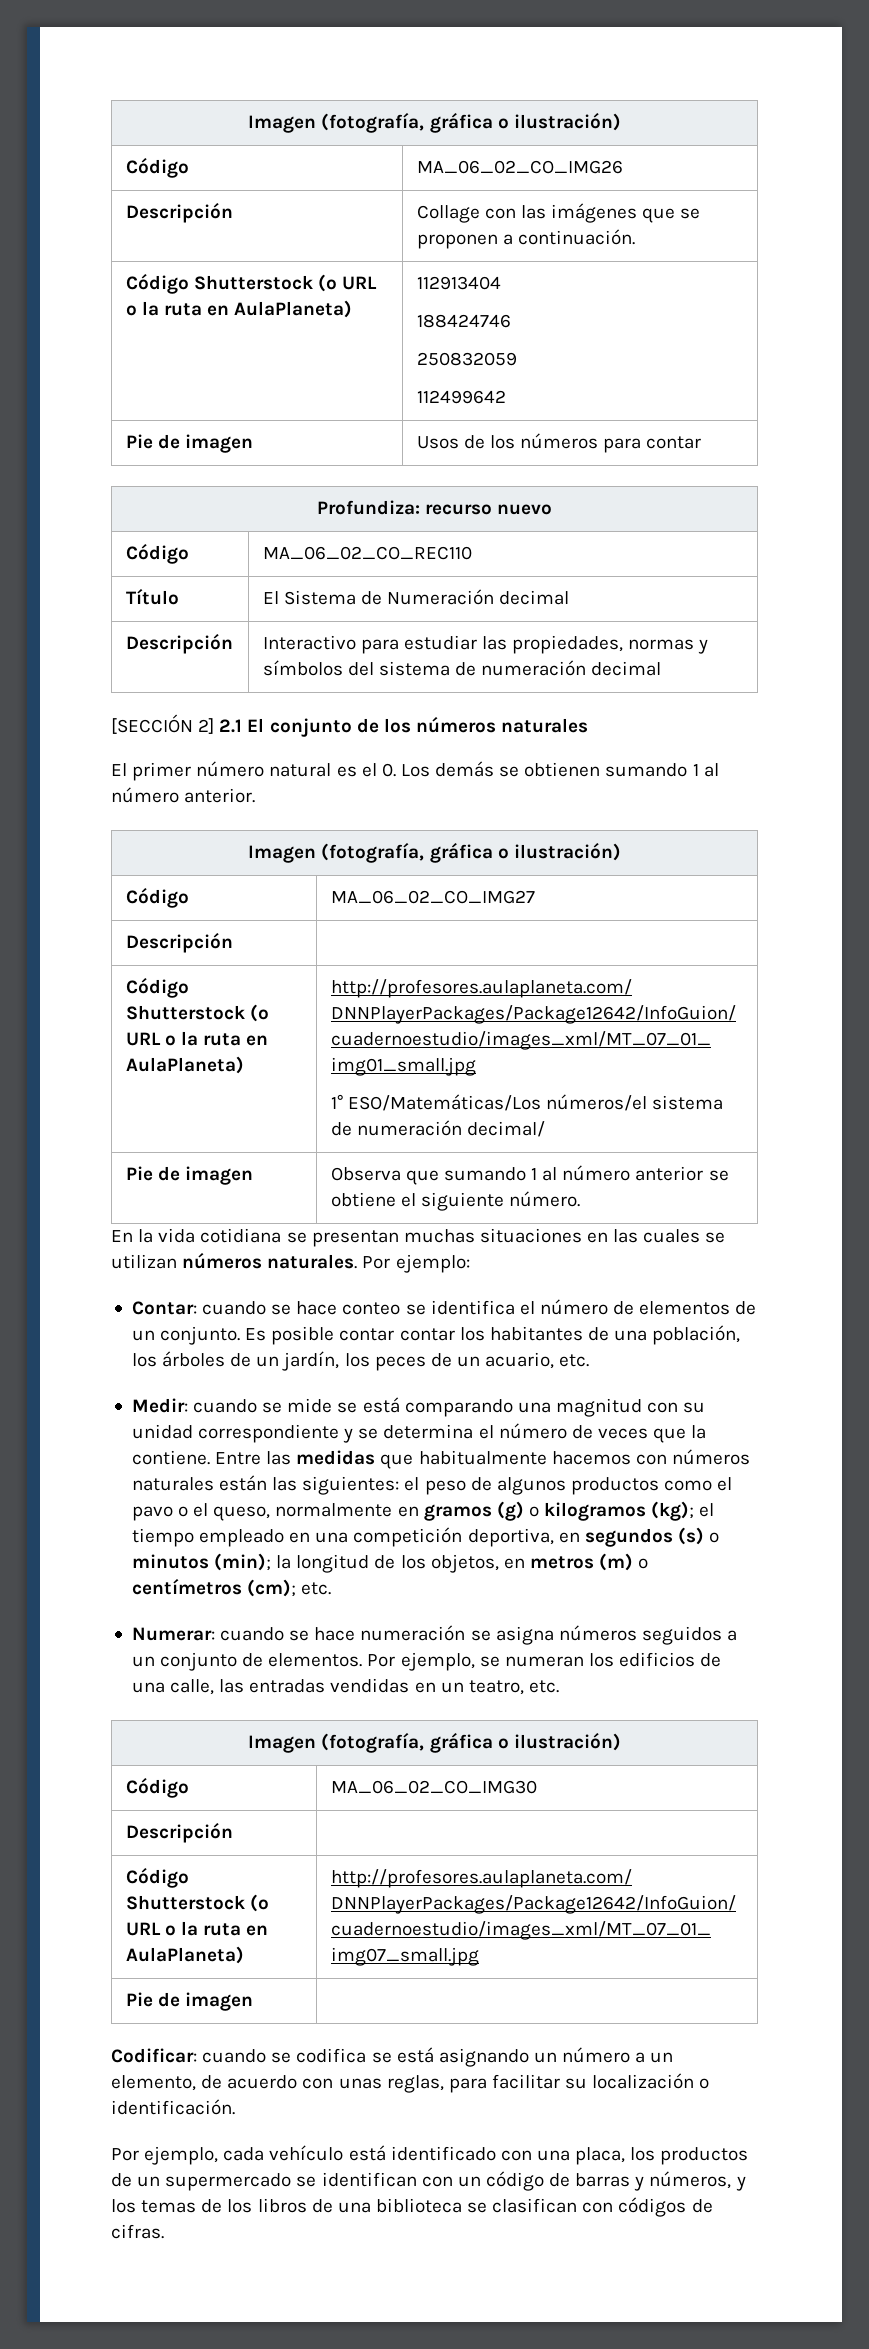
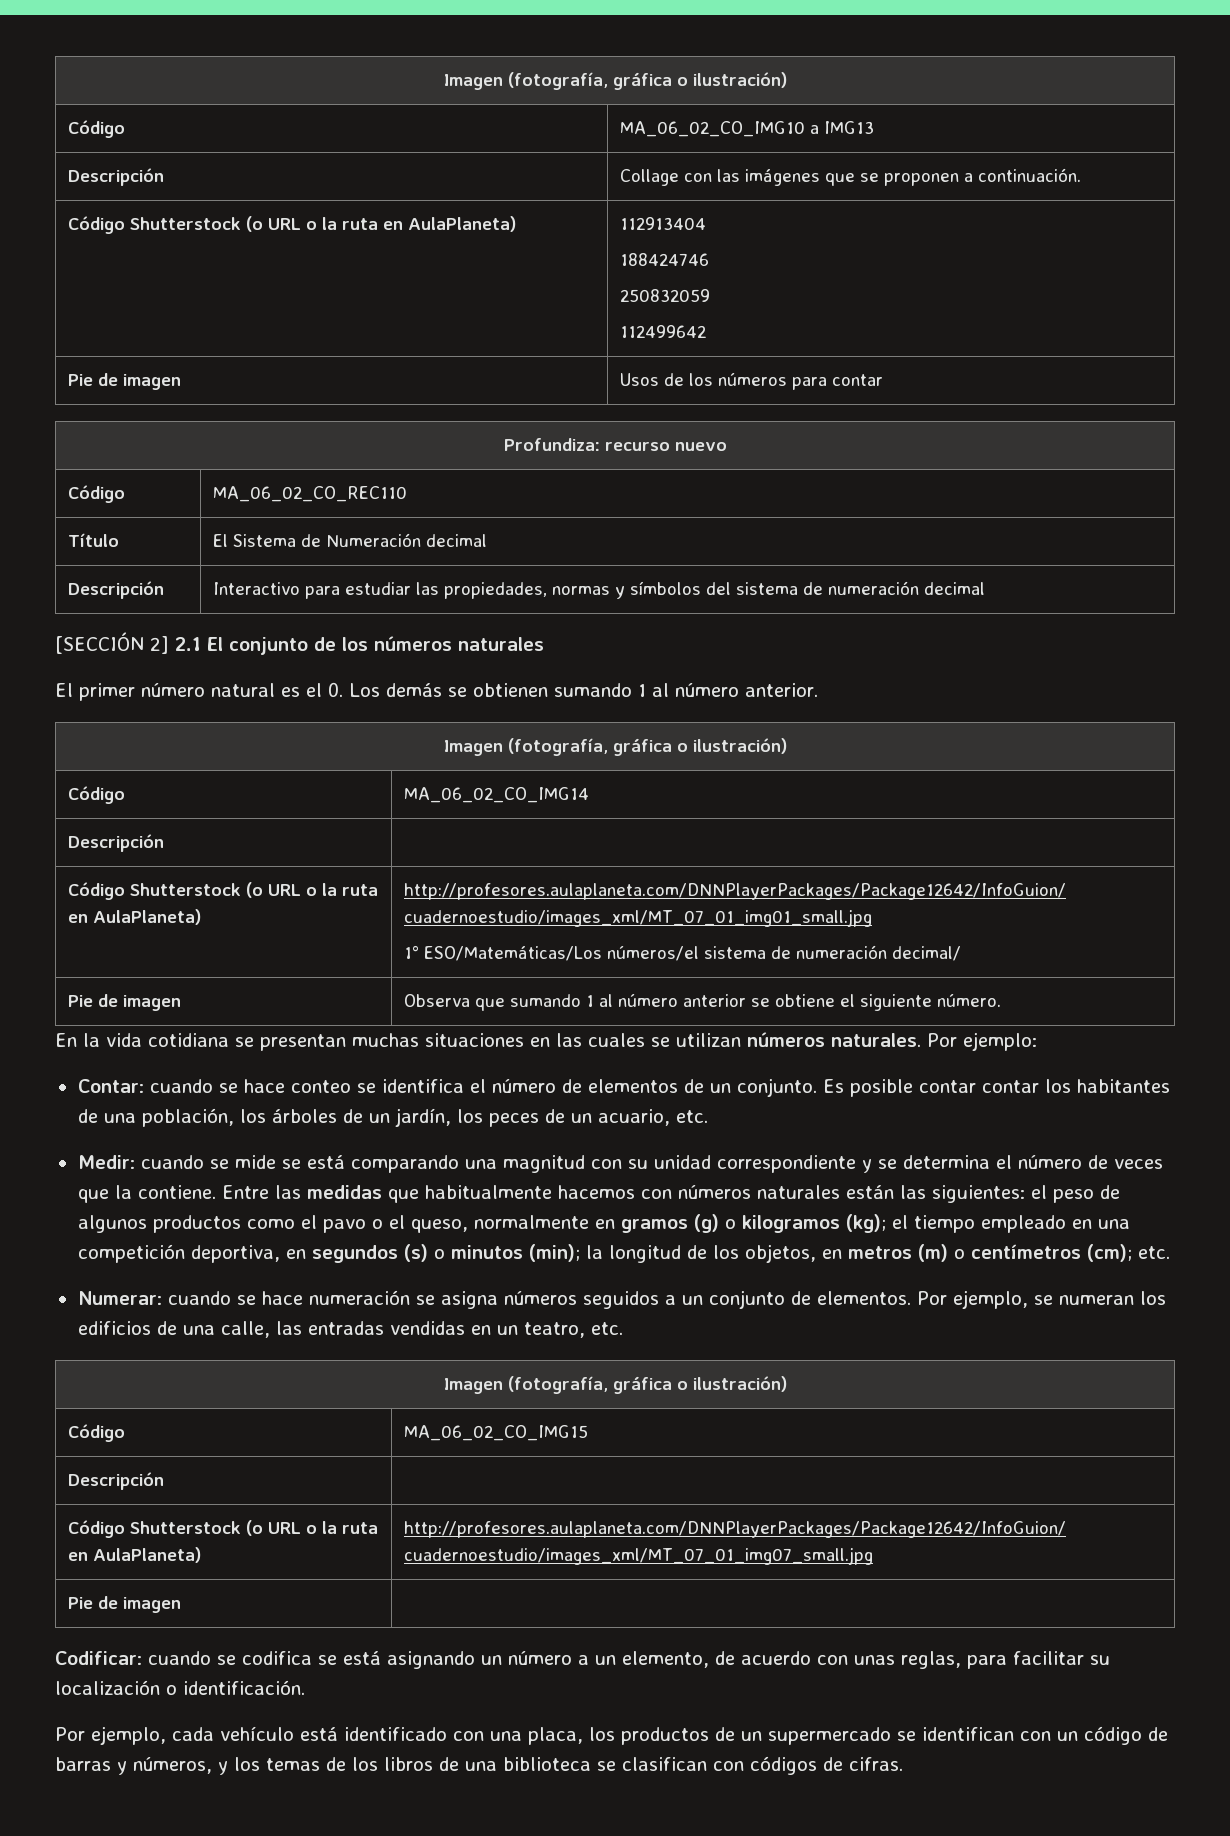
[248,113,621,133] [125,158,189,178] [416,160,623,174] Imagen (fotografía, gráfica o ilustración) // Código | MA_06_02_CO_IMG26 -> [443,72,787,90] [67,120,125,138] [619,121,874,137] Imagen (fotografía, gráfica o ilustración) // Código | MA_06_02_CO_IMG10 a IMG13
[330,890,535,904] MA_06_02_CO_IMG27 -> [403,787,589,803] MA_06_02_CO_IMG14
[330,1780,537,1794] MA_06_02_CO_IMG30 -> [403,1425,588,1441] MA_06_02_CO_IMG15

